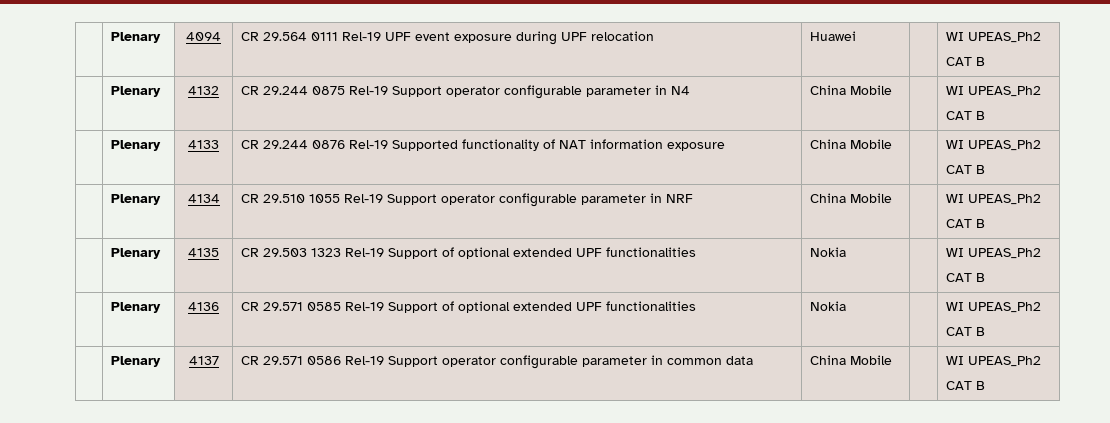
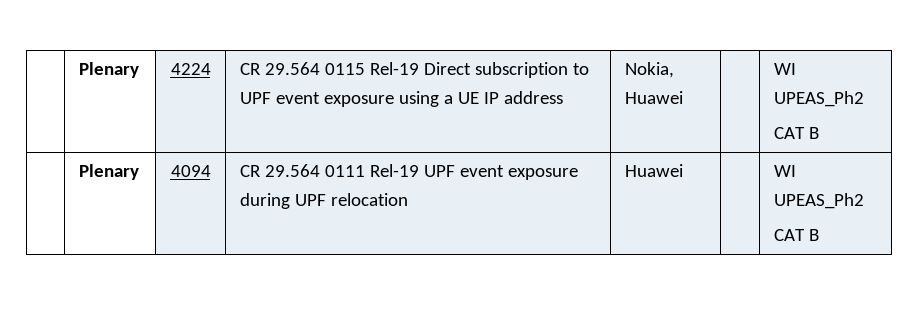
[111,32,162,43] | Plenary -> [78,62,139,78] [170,63,211,75] [239,62,589,78] [239,91,563,107] [624,62,674,78] [624,91,683,104] [773,63,796,75] [773,91,864,107] [773,127,819,139] [78,164,139,180] | Plenary | 4224 | CR 29.564 0115 Rel-19 Direct subscription to UPF event exposure using a UE IP address | Nokia, Huawei | | WI UPEAS_Ph2 // CAT B // | Plenary
[111,86,162,97] [188,86,219,95] [241,85,691,99] [810,85,893,95] [946,86,1042,97] [946,111,986,120] [111,140,162,151] [188,140,219,149] [241,139,726,151] [810,139,893,149] [946,140,1042,151] [946,165,986,174] [111,194,162,205] [187,194,220,203] [241,193,694,207] [810,193,893,203] [946,194,1042,205] [946,219,986,228] [111,248,162,259] [188,248,219,257] [241,247,697,259] [810,247,847,257] [946,248,1042,259] [946,273,986,282] [111,302,162,313] [188,302,219,311] [241,301,697,313] [810,301,847,311] [946,302,1042,313] [946,327,986,336] [111,356,162,367] [188,356,219,365] [241,355,754,369] [810,355,893,365] [946,356,1042,367] [946,381,986,390] // | Plenary | 4132 | CR 29.244 0875 Rel-19 Support operator configurable parameter in N4 | China Mobile | | WI UPEAS_Ph2 // CAT B // | Plenary | 4133 | CR 29.244 0876 Rel-19 Supported functionality of NAT information exposure | China Mobile | | WI UPEAS_Ph2 // CAT B // | Plenary | 4134 | CR 29.510 1055 Rel-19 Support operator configurable parameter in NRF | China Mobile | | WI UPEAS_Ph2 // CAT B // | Plenary | 4135 | CR 29.503 1323 Rel-19 Support of optional extended UPF functionalities | Nokia | | WI UPEAS_Ph2 // CAT B // | Plenary | 4136 | CR 29.571 0585 Rel-19 Support of optional extended UPF functionalities | Nokia | | WI UPEAS_Ph2 // CAT B // | Plenary | 4137 | CR 29.571 0586 Rel-19 Support operator configurable parameter in common data | China Mobile | | WI UPEAS_Ph2 // CAT B -> (819, 235) none

